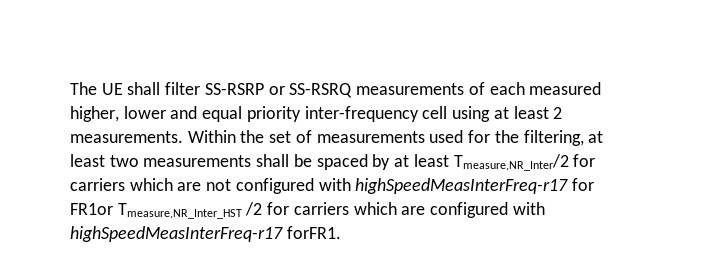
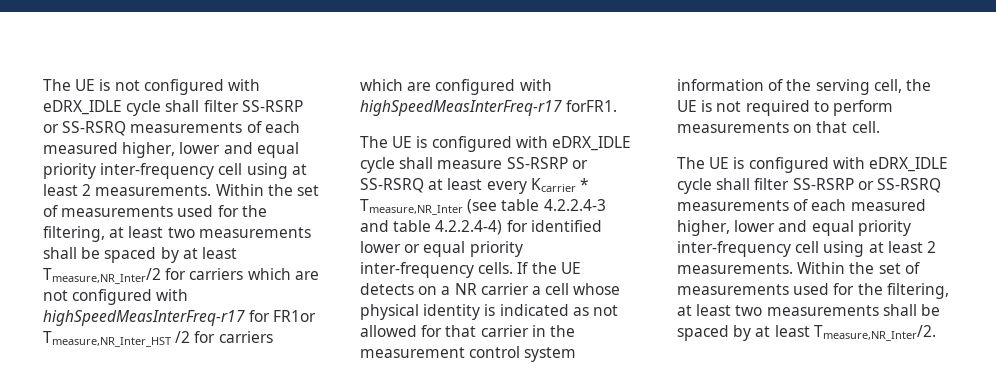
[70,82,123,95] The UE -> [43,79,260,95] [43,100,162,116] The UE is not configured with eDRX_IDLE cycle
(341, 232) none -> [360,136,631,152] [360,157,588,173] [360,178,589,194] [360,199,606,215] [360,220,602,235] [360,241,523,257] [360,262,581,278] [360,283,621,295] [360,304,618,320] [360,325,575,337] [360,346,577,362] [677,79,931,95] [677,100,893,116] [677,121,880,133] [677,157,948,173] [677,178,941,194] [677,199,926,211] [677,220,911,236] [677,241,936,257] [677,262,920,274] [677,283,949,299] [677,304,940,316] [677,325,936,341] // The UE is configured with eDRX_IDLE cycle shall measure SS-RSRP or SS-RSRQ at least every Kcarrier * Tmeasure,NR_Inter (see table 4.2.2.4-3 and table 4.2.2.4-4) for identified lower or equal priority inter-frequency cells. If the UE detects on a NR carrier a cell whose physical identity is indicated as not allowed for that carrier in the measurement control system information of the serving cell, the UE is not required to perform measurements on that cell. // The UE is configured with eDRX_IDLE cycle shall filter SS-RSRP or SS-RSRQ measurements of each measured higher, lower and equal priority inter-frequency cell using at least 2 measurements. Within the set of measurements used for the filtering, at least two measurements shall be spaced by at least Tmeasure,NR_Inter/2.

